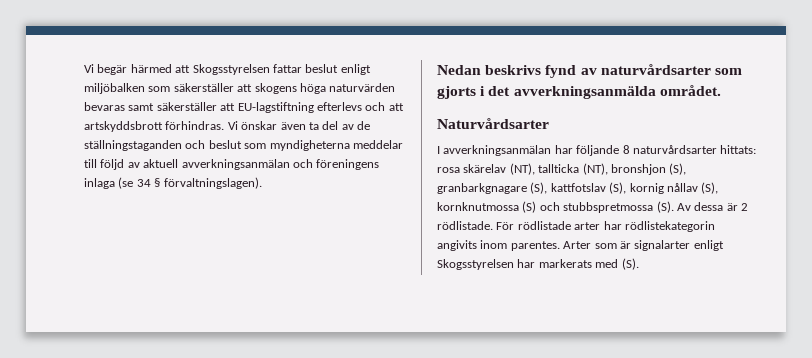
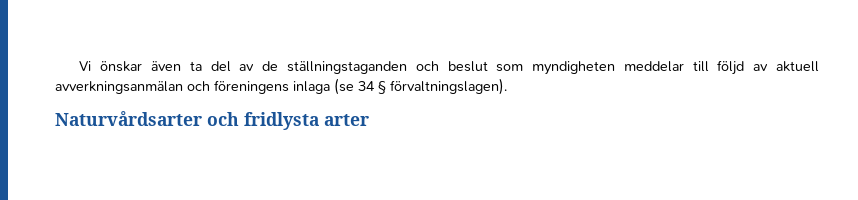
[84,64,371,75] [84,83,396,94] [84,102,404,113] [84,121,238,132] Vi begär härmed att Skogsstyrelsen fattar beslut enligt miljöbalken som säkerställer att skogens höga naturvärden bevaras samt säkerställer att EU-lagstiftning efterlevs och att artskyddsbrott förhindras. Vi -> [79,61,92,71] Vi
[269,140,350,151] myndigheterna -> [532,61,616,75] myndigheten
[437,64,742,78] [437,85,721,99] [437,118,549,129] [437,145,757,156] [437,163,687,175] [437,182,719,194] [437,201,748,213] [437,221,715,232] [437,240,724,251] [437,258,639,270] Nedan beskrivs fynd av naturvårdsarter som gjorts i det avverkningsanmälda området. // Naturvårdsarter // I avverkningsanmälan har följande 8 naturvårdsarter hittats: rosa skärelav (NT), tallticka (NT), bronshjon (S), granbarkgnagare (S), kattfotslav (S), kornig nållav (S), kornknutmossa (S) och stubbspretmossa (S). Av dessa är 2 rödlistade. För rödlistade arter har rödlistekategorin angivits inom parentes. Arter som är signalarter enligt Skogsstyrelsen har markerats med (S). -> [55,111,369,130] Naturvårdsarter och fridlysta arter

